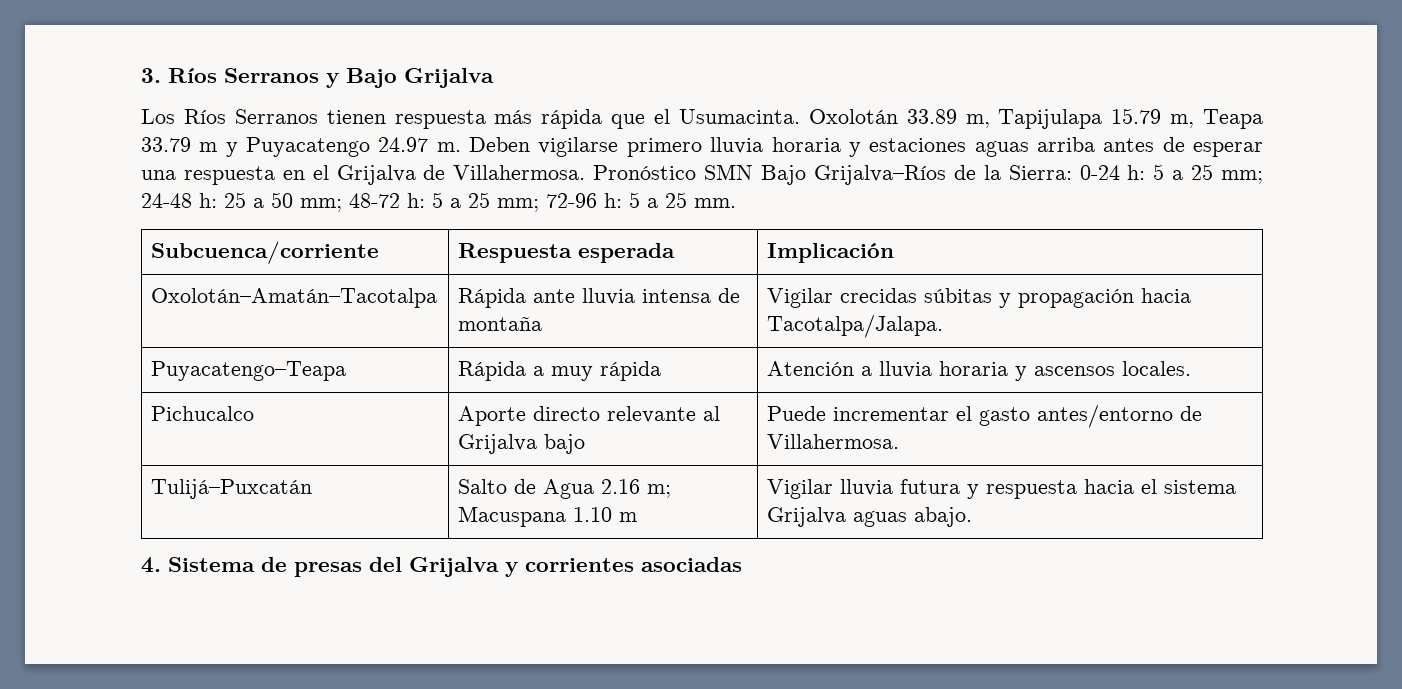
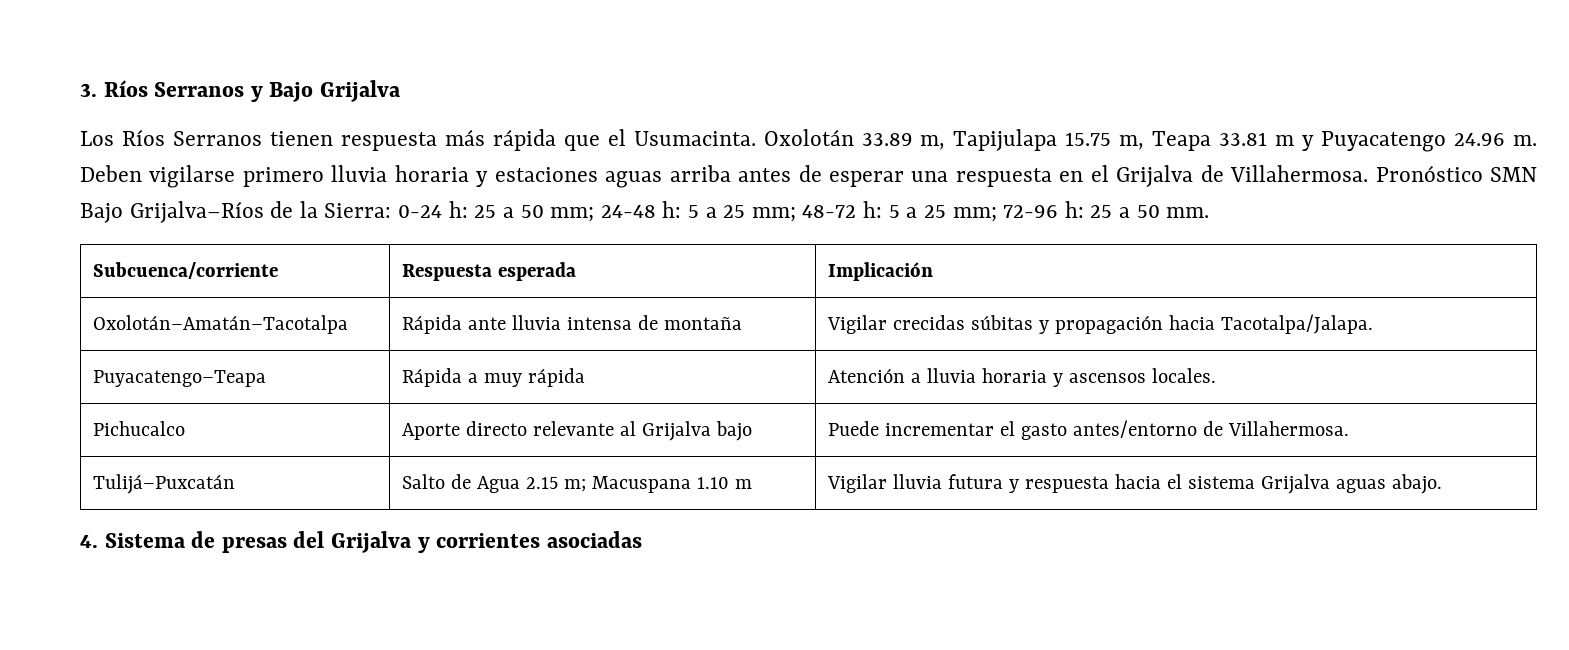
[1111,108,1162,124] 15.79 -> [1065,132,1112,146] 15.75
[141,137,191,152] 33.79 -> [1219,132,1268,146] 33.81
[378,137,429,152] 24.97 -> [1454,133,1506,146] 24.96
[1153,164,1264,184] [141,192,293,208] 5 a 25 mm; 24-48 h: 25 a 50 -> [474,201,746,222] 25 a 50 mm; 24-48 h: 5 a 25
[629,192,687,208] 5 a 25 -> [1090,205,1160,218] 25 a 50
[601,479,641,494] 2.16 -> [525,477,558,489] 2.15

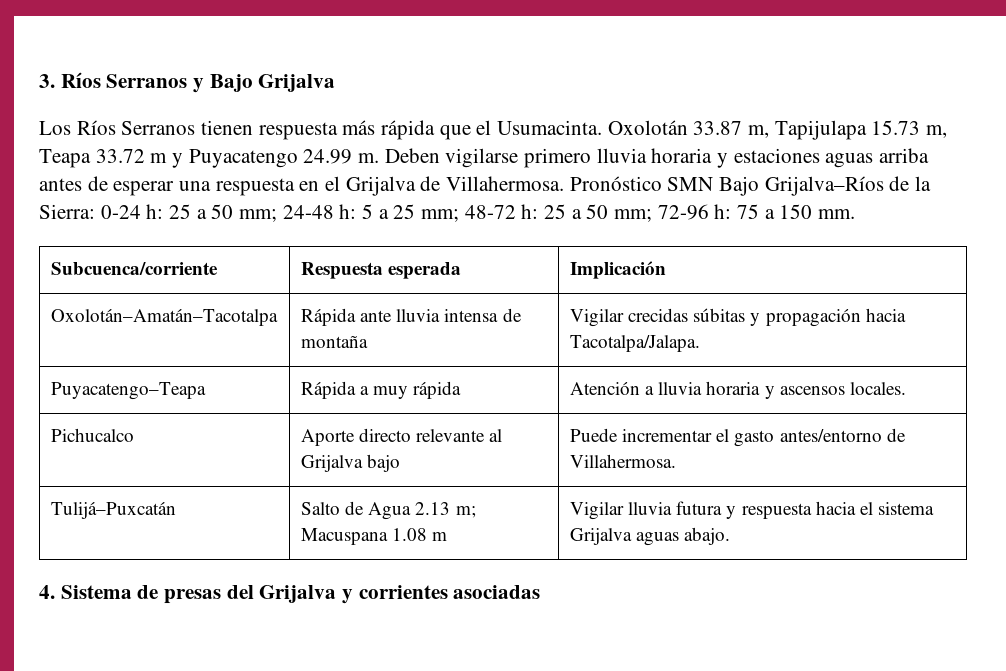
[861,133,913,146] 33.89 -> [693,121,743,135] 33.87
[1065,132,1112,146] 15.75 -> [871,120,921,135] 15.73
[1219,132,1268,146] 33.81 -> [95,149,145,163] 33.72
[1454,133,1506,146] 24.96 -> [303,149,353,164] 24.99
[888,201,1160,222] 5 a 25 mm; 72-96 h: 25 a 50 -> [544,204,813,222] 25 a 50 mm; 72-96 h: 75 a 150
[525,477,558,489] 2.15 -> [415,502,451,515] 2.13
[696,477,729,489] 1.10 -> [392,528,428,541] 1.08

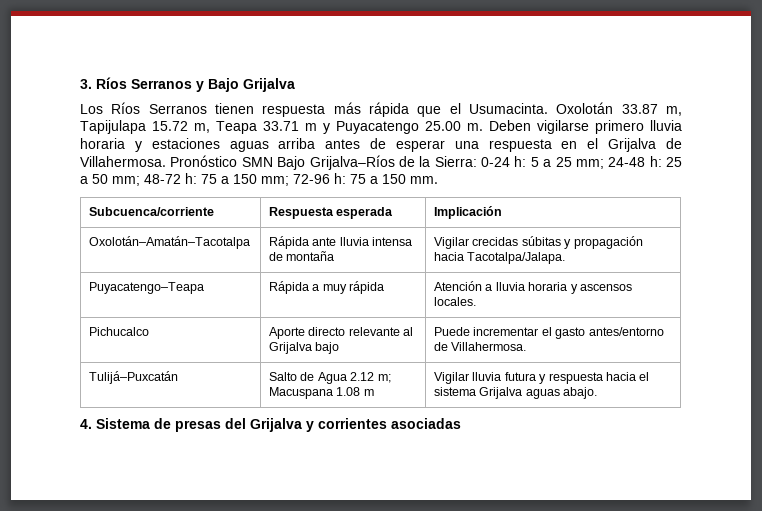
[871,120,921,135] 15.73 -> [152,121,188,131] 15.72
[95,149,145,163] 33.72 -> [263,121,299,131] 33.71
[303,149,353,164] 24.99 -> [425,121,461,131] 25.00
[169,204,609,222] 25 a 50 mm; 24-48 h: 5 a 25 mm; 48-72 h: 25 a 50 -> [530,156,682,169] [80,173,257,186] 5 a 25 mm; 24-48 h: 25 a 50 mm; 48-72 h: 75 a 150
[415,502,451,515] 2.13 -> [350,372,375,381] 2.12

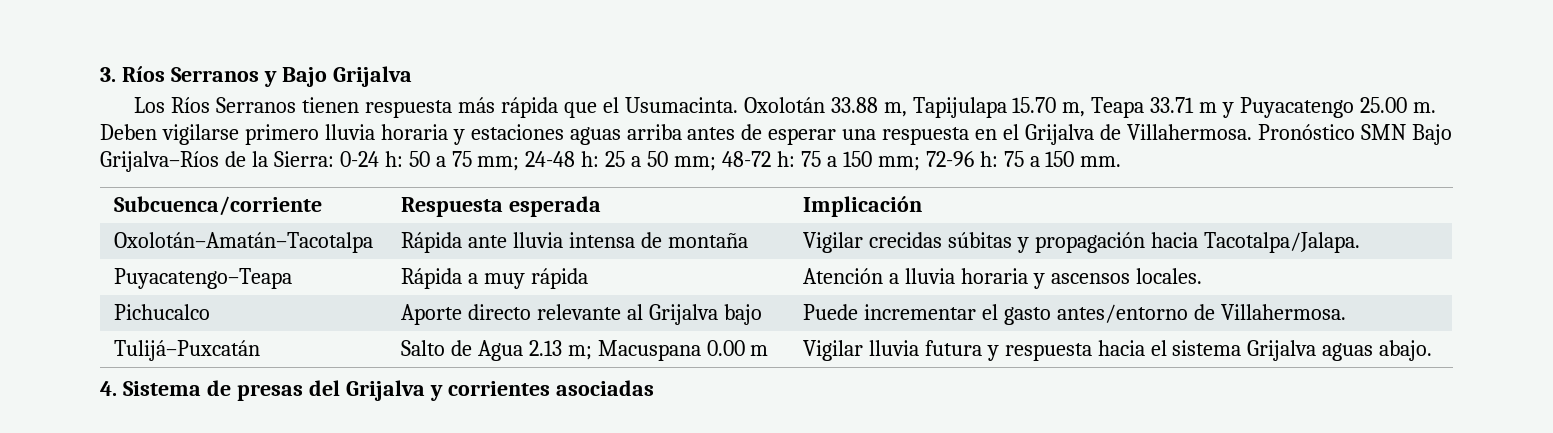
[621,104,658,114] 33.87 -> [830,97,878,113] 33.88
[152,121,188,131] 15.72 -> [1012,97,1057,113] 15.70
[530,157,572,167] 5 a 25 -> [408,151,472,167] 50 a 75
[350,372,375,381] 2.12 -> [528,340,562,356] 2.13
[336,387,361,396] 1.08 -> [706,340,745,356] 0.00

